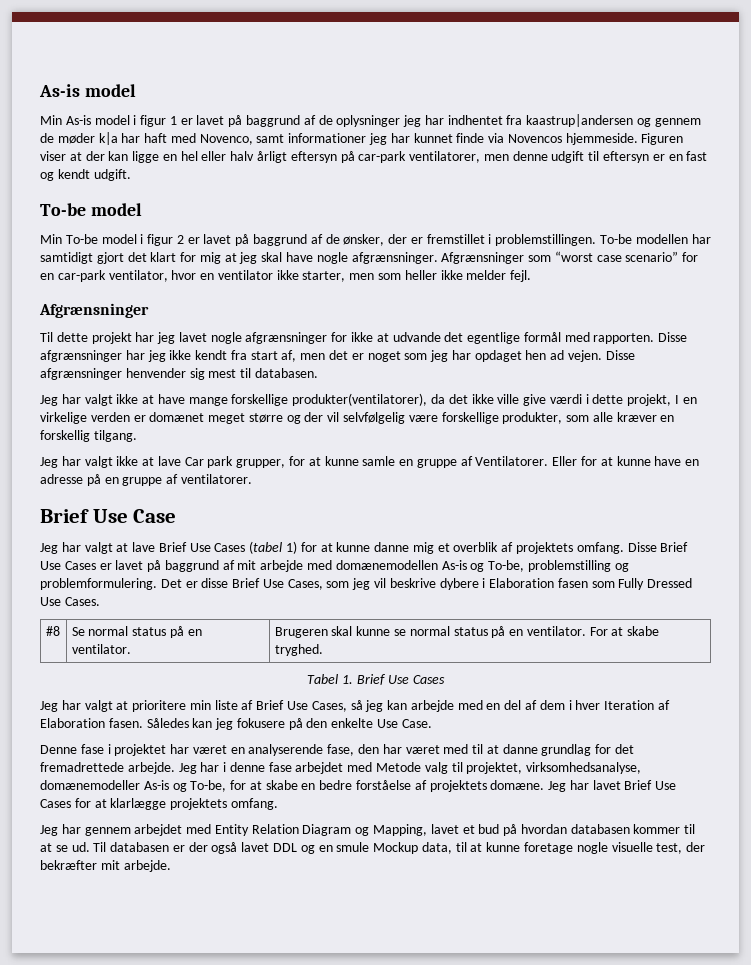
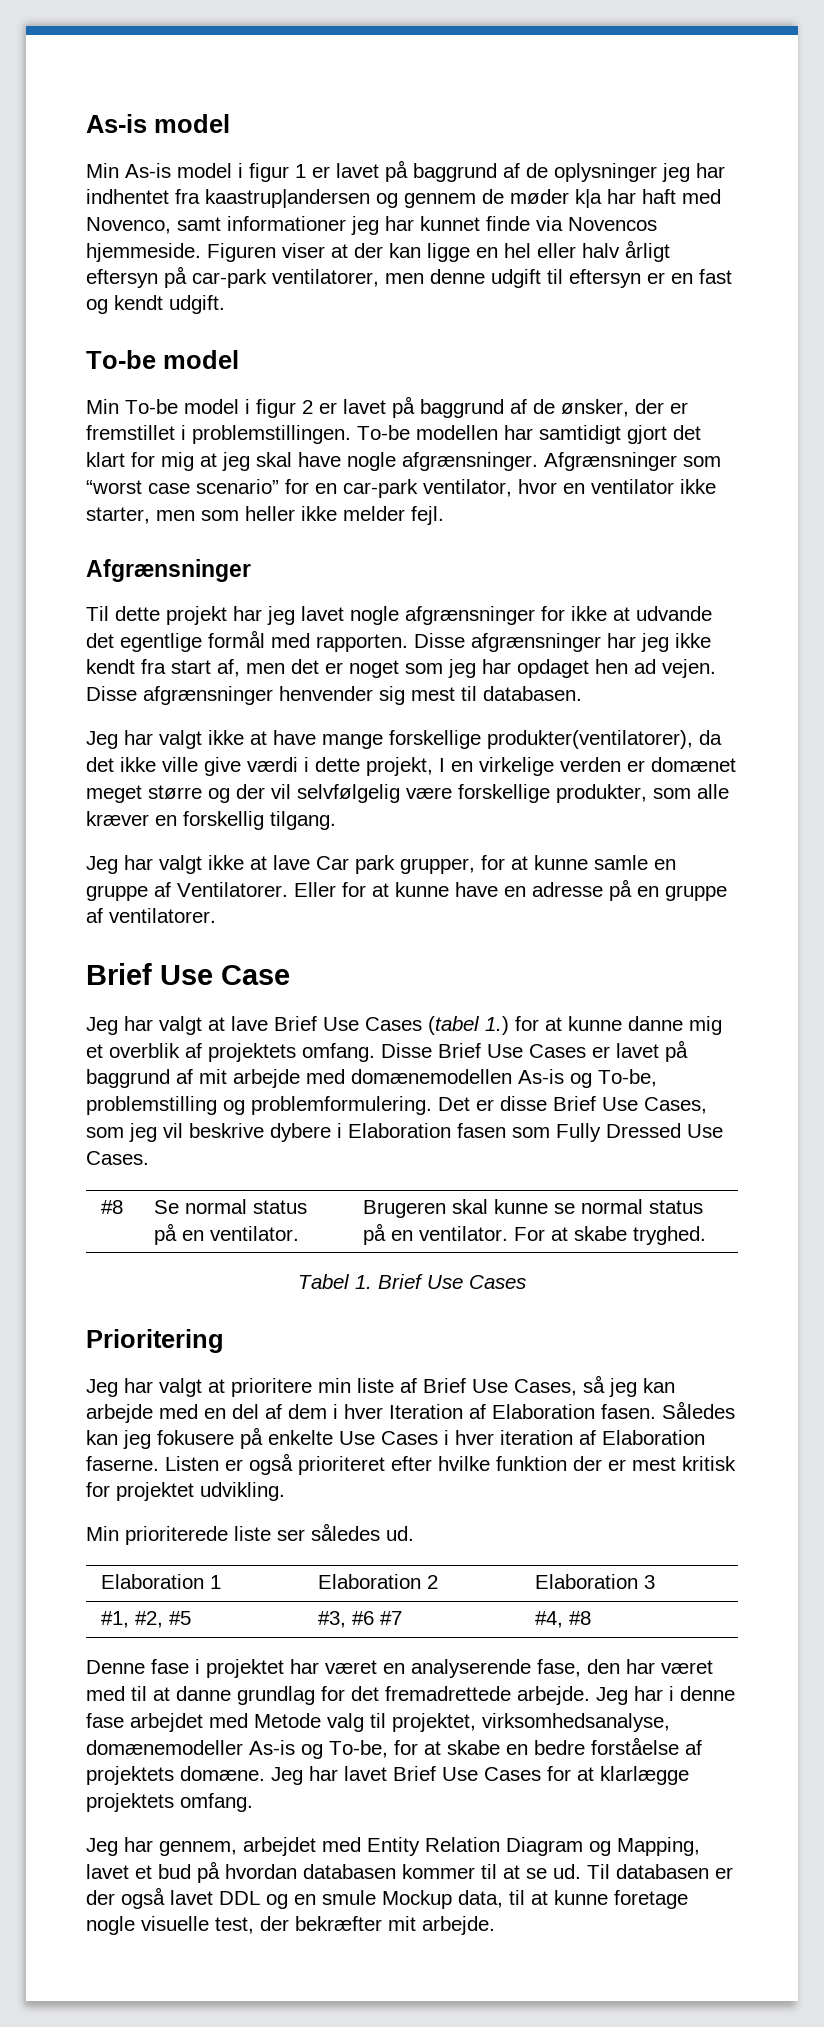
[286,541,298,554] 1) -> [485,1016,509,1035] 1.)
(445, 679) none -> [86,1329,224,1353] // Prioritering
[306,718,328,728] den -> (263, 1438) none
[401,719,432,728] Case. -> [381,1430,705,1445] [86,1453,736,1475] [86,1482,285,1501] [86,1523,414,1545] [101,1574,222,1589] [318,1574,439,1589] [535,1574,656,1589] [101,1611,192,1628] [318,1611,403,1628] [535,1611,592,1628] Cases i hver iteration af Elaboration faserne. Listen er også prioriteret efter hvilke funktion der er mest kritisk for projektet udvikling. // Min prioriterede liste ser således ud. // Elaboration 1 | Elaboration 2 | Elaboration 3 // #1, #2, #5 | #3, #6 #7 | #4, #8
[84,827,131,836] gennem -> [159,1841,237,1856] gennem,

